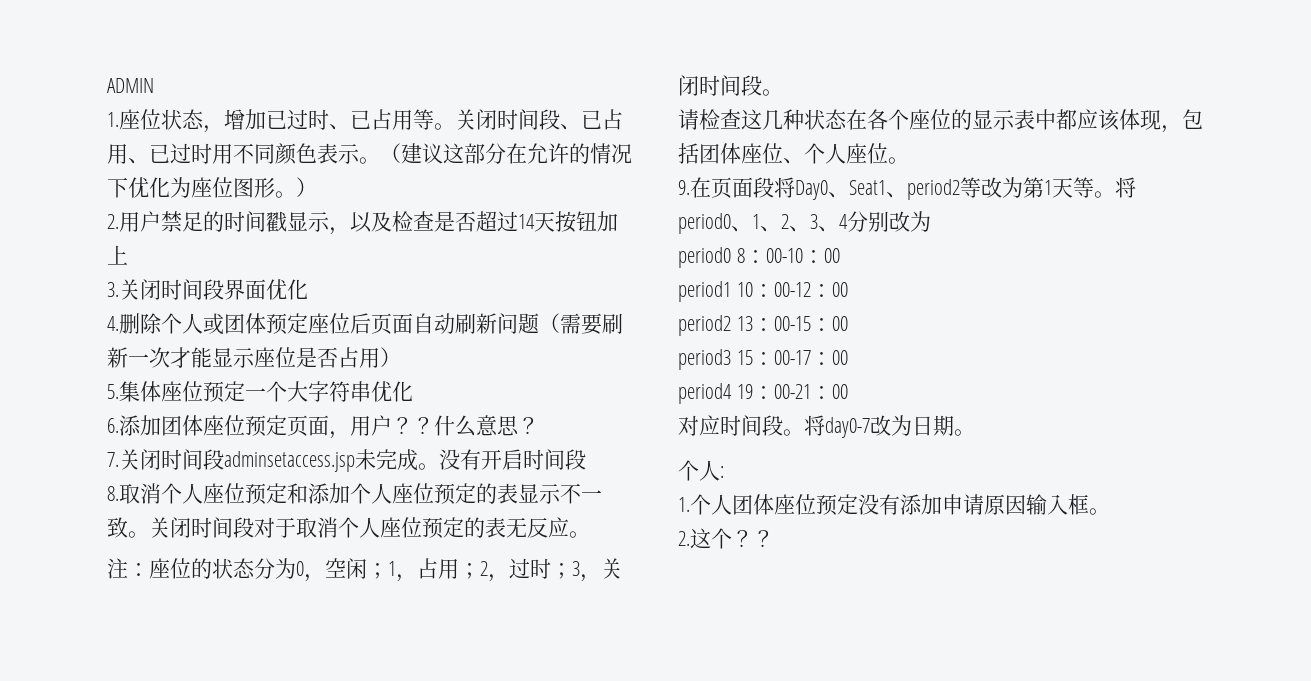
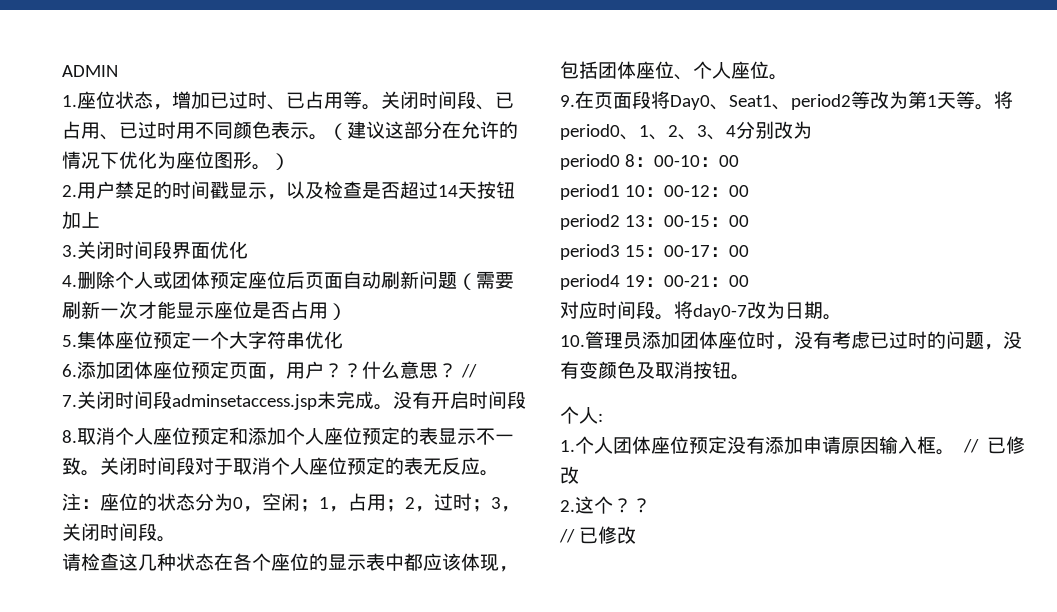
(539, 425) none -> [460,364,477,378] //
(975, 432) none -> [560,331,1022,350] [560,361,750,380] // 10.管理员添加团体座位时，没有考虑已过时的问题，没有变颜色及取消按钮。
(1110, 511) none -> [963,436,1025,454] [560,466,579,484] // 已修改
(774, 538) none -> [559,526,636,544] // // 已修改

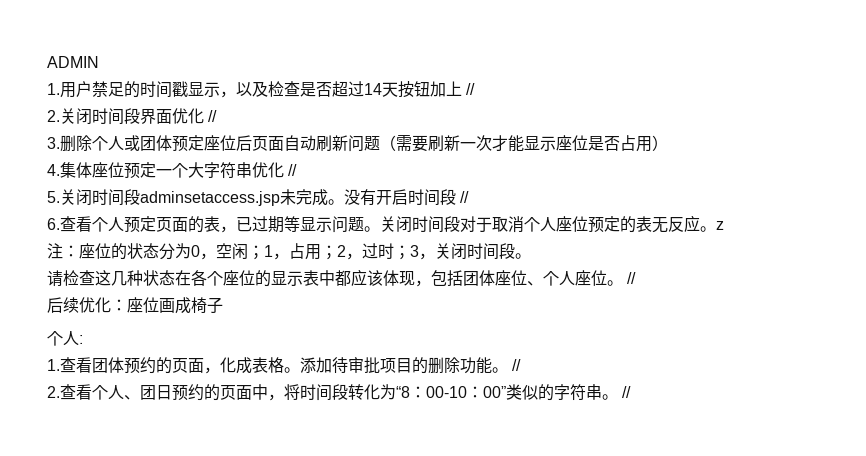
[77,91,514,110] [62,121,518,140] [62,151,290,170] [62,185,77,197] 座位状态，增加已过时、已占用等。关闭时间段、已占用、已过时用不同颜色表示。（建议这部分在允许的情况下优化为座位图形。） // 2. -> (60, 89) none
[62,245,77,257] // 3. -> [466,83,476,95] [47,110,60,122] // // 2.
[62,275,77,287] // 4. -> [208,110,218,122] [47,137,60,149] // // 3.
[62,335,77,347] 5. -> [47,164,60,176] 4.
[62,361,477,380] [62,395,77,407] // 6.添加团体座位预定页面，用户？？什么意思？ // // 7. -> [288,164,298,176] [47,191,60,203] // // 5.
[62,427,514,445] [62,457,81,475] // 8.取消个人座位预定和添加个人座位预定的表显示不一致 -> [460,191,470,203] [47,216,364,233] // // 6.查看个人预定页面的表，已过期等显示问题
(499, 473) none -> [716,221,724,230] z
[560,91,1013,110] [560,121,812,140] [560,154,739,170] [560,184,749,200] [560,214,749,230] [560,244,749,260] [560,274,749,290] [560,301,842,320] [560,331,1022,350] [560,361,750,380] [560,406,603,424] [560,436,1025,455] [560,466,579,484] [560,496,651,514] [559,526,636,544] // 9.在页面段将Day0、Seat1、period2等改为第1天等。将period0、1、2、3、4分别改为 // period0 8：00-10：00 // period1 10：00-12：00 // period2 13：00-15：00 // period3 15：00-17：00 // period4 19：00-21：00 // 对应时间段。将day0-7改为日期。 // 10.管理员添加团体座位时，没有考虑已过时的问题，没有变颜色及取消按钮。 // 个人: // 1.个人团体座位预定没有添加申请原因输入框。 // 已修改 // 2.这个？？ // // 已修改 -> [627,272,637,284] [47,297,223,314] [47,331,83,346] [47,357,522,374] [47,384,632,401] // // 后续优化：座位画成椅子 // 个人: // 1.查看团体预约的页面，化成表格。添加待审批项目的删除功能。 // // 2.查看个人、团日预约的页面中，将时间段转化为“8：00-10：00”类似的字符串。 //

